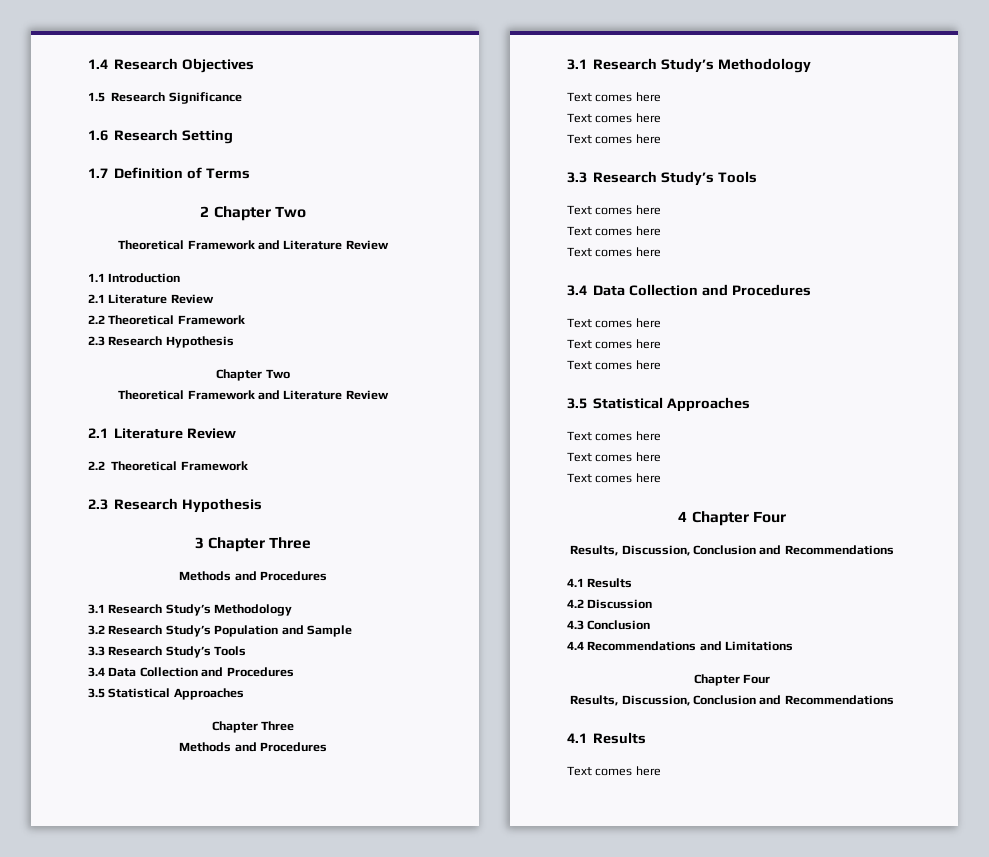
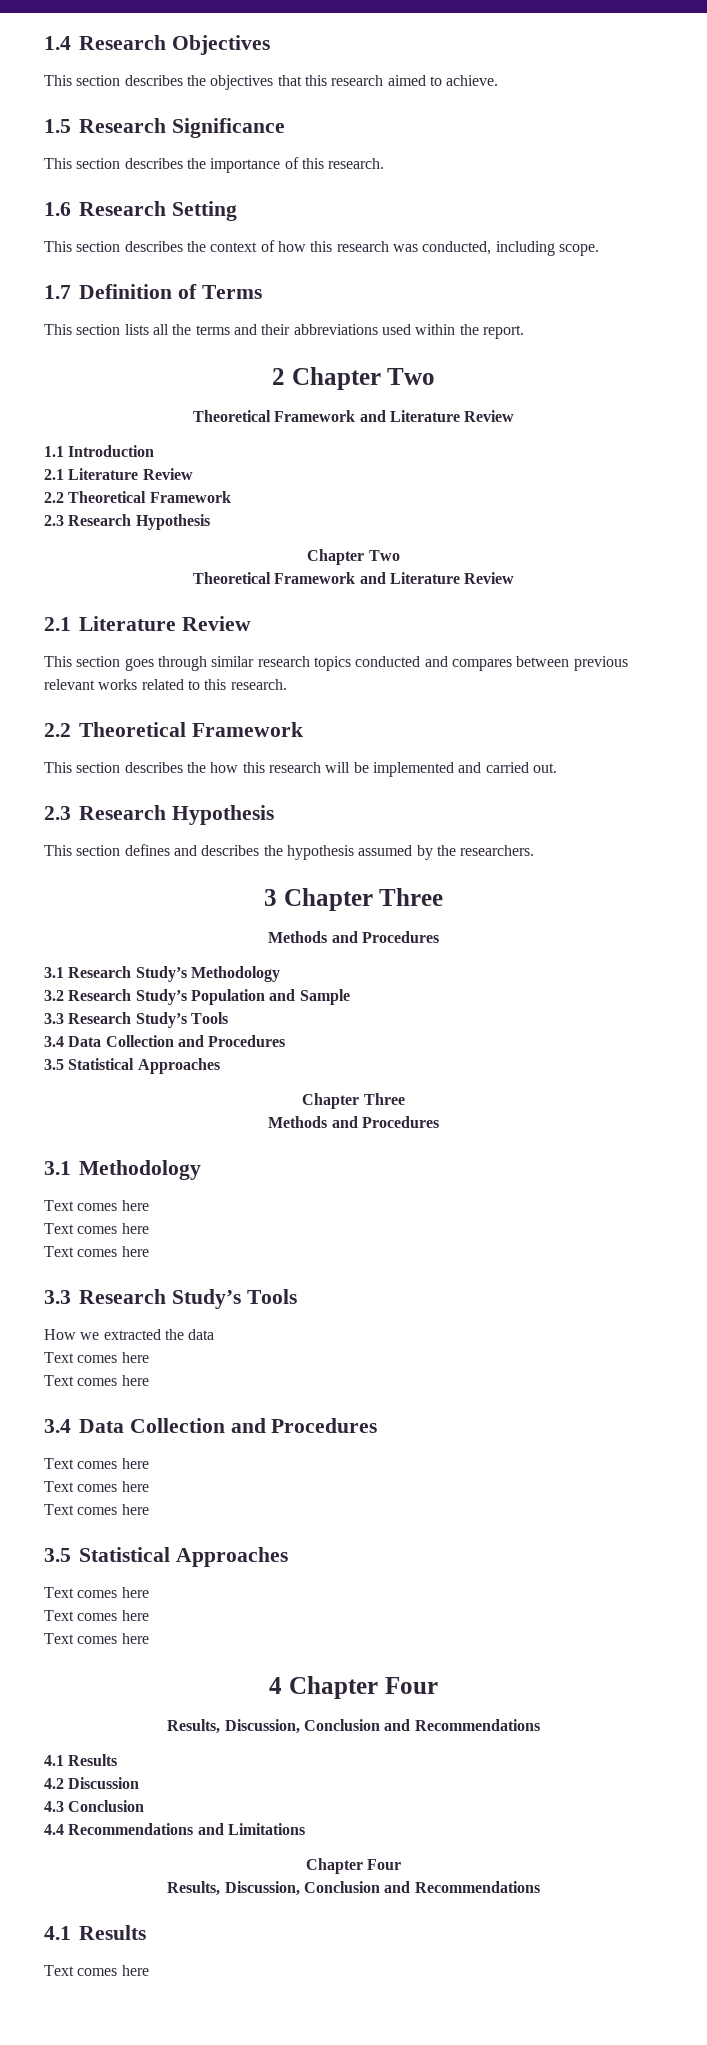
[88,92,242,104] [88,129,234,144] [88,167,251,179] 1.5 Research Significance // 1.6 Research Setting // 1.7 Definition of Terms -> [44,75,499,90] [44,118,285,138] [44,157,385,173] [44,201,237,221] [44,240,599,256] [44,284,262,299] [44,324,524,339] This section describes the objectives that this research aimed to achieve. // 1.5 Research Significance // This section describes the importance of this research. // 1.6 Research Setting // This section describes the context of how this research was conducted, including scope. // 1.7 Definition of Terms // This section lists all the terms and their abbreviations used within the report.
[88,461,248,471] [88,498,263,513] 2.2 Theoretical Framework // 2.3 Research Hypothesis -> [44,656,628,671] [44,679,287,690] [44,722,303,737] [44,762,557,777] [44,805,274,825] [44,844,535,860] This section goes through similar research topics conducted and compares between previous relevant works related to this research. // 2.2 Theoretical Framework // This section describes the how this research will be implemented and carried out. // 2.3 Research Hypothesis // This section defines and describes the hypothesis assumed by the researchers.
[593,58,715,73] Research Study’s -> (71, 1168) none
[567,205,661,215] Text comes here -> [44,1329,215,1340] How we extracted the data

